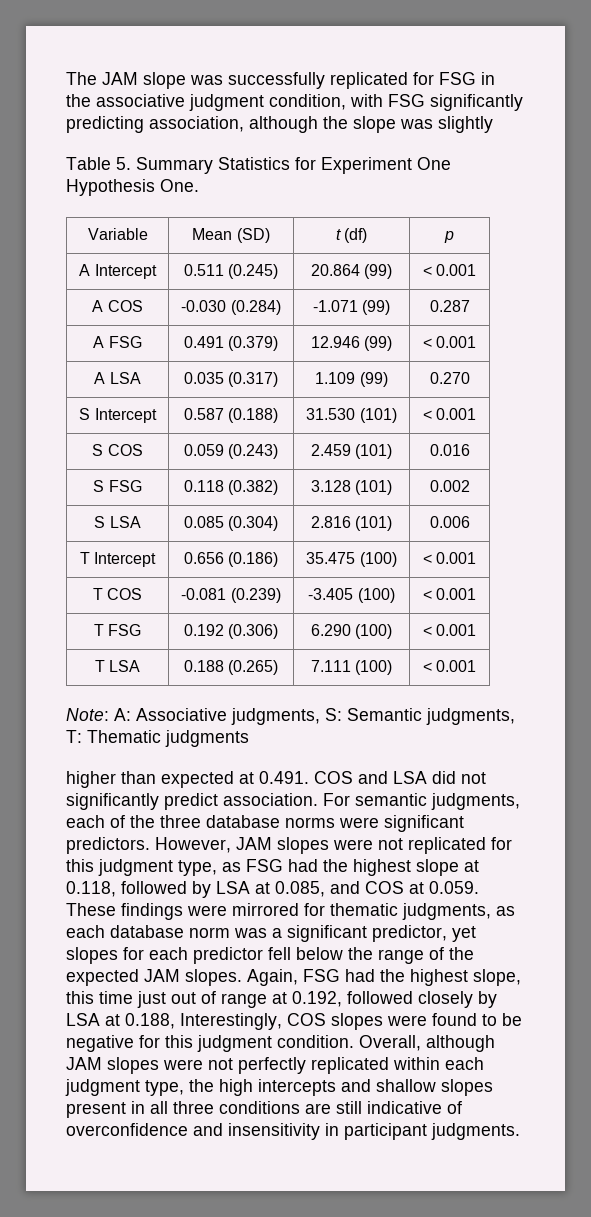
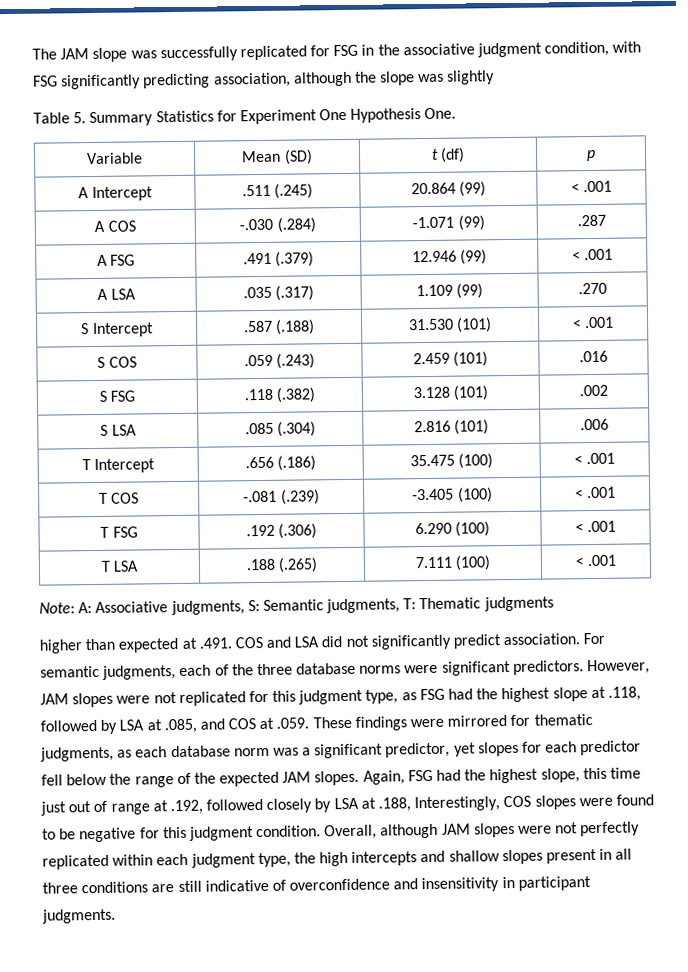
[183,264,279,279] 0.511 (0.245) -> [241,183,314,199] .511 (.245)
[436,264,477,276] 0.001 -> [583,180,613,193] .001
[181,300,281,315] -0.030 (0.284) -> [239,217,316,233] -.030 (.284)
[429,300,470,312] 0.287 -> [577,214,606,227] .287
[183,336,279,351] 0.491 (0.379) -> [242,251,315,267] .491 (.379)
[436,336,477,348] 0.001 -> [584,248,614,261] .001
[183,372,279,387] 0.035 (0.317) -> [242,285,315,301] .035 (.317)
[429,372,470,384] 0.270 -> [578,282,607,295] .270
[183,408,279,423] 0.587 (0.188) -> [243,319,316,335] .587 (.188)
[436,408,477,420] 0.001 -> [584,316,615,329] .001
[183,444,279,459] 0.059 (0.243) -> [243,353,316,369] .059 (.243)
[429,444,470,456] 0.016 -> [579,350,608,363] .016
[183,480,279,495] 0.118 (0.382) -> [243,387,316,403] .118 (.382)
[429,480,470,492] 0.002 -> [579,384,608,397] .002
[183,516,279,531] 0.085 (0.304) -> [244,421,317,437] .085 (.304)
[429,516,470,528] 0.006 -> [580,418,609,431] .006
[183,552,279,567] 0.656 (0.186) -> [244,455,317,471] .656 (.186)
[436,552,477,564] 0.001 -> [586,452,616,465] .001
[181,588,281,603] -0.081 (0.239) -> [243,489,320,505] -.081 (.239)
[436,588,477,600] 0.001 -> [587,486,617,499] .001
[183,624,279,639] 0.192 (0.306) -> [245,523,318,539] .192 (.306)
[436,624,477,636] 0.001 -> [587,520,617,533] .001
[183,660,279,675] 0.188 (0.265) -> [245,557,319,573] .188 (.265)
[436,660,477,672] 0.001 -> [587,554,617,567] .001
[259,771,309,784] 0.491. -> [198,637,232,649] .491.
[66,881,116,897] 0.118, -> [607,686,641,701] .118,
[275,881,325,897] 0.085, -> [163,718,197,734] .085,
[429,881,479,894] 0.059. -> [276,717,310,729] .059.
[292,991,342,1007] 0.192, -> [169,799,203,815] .192,
[125,1013,175,1029] 0.188, -> [378,797,412,812] .188,

